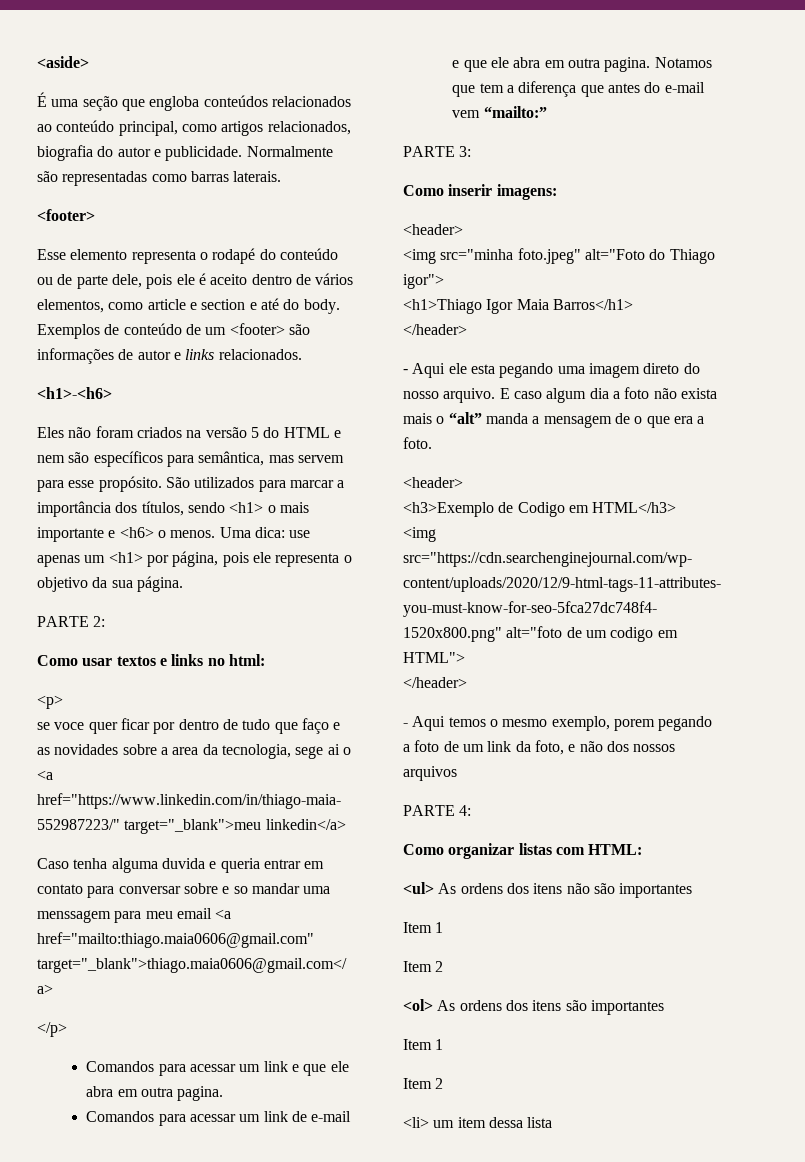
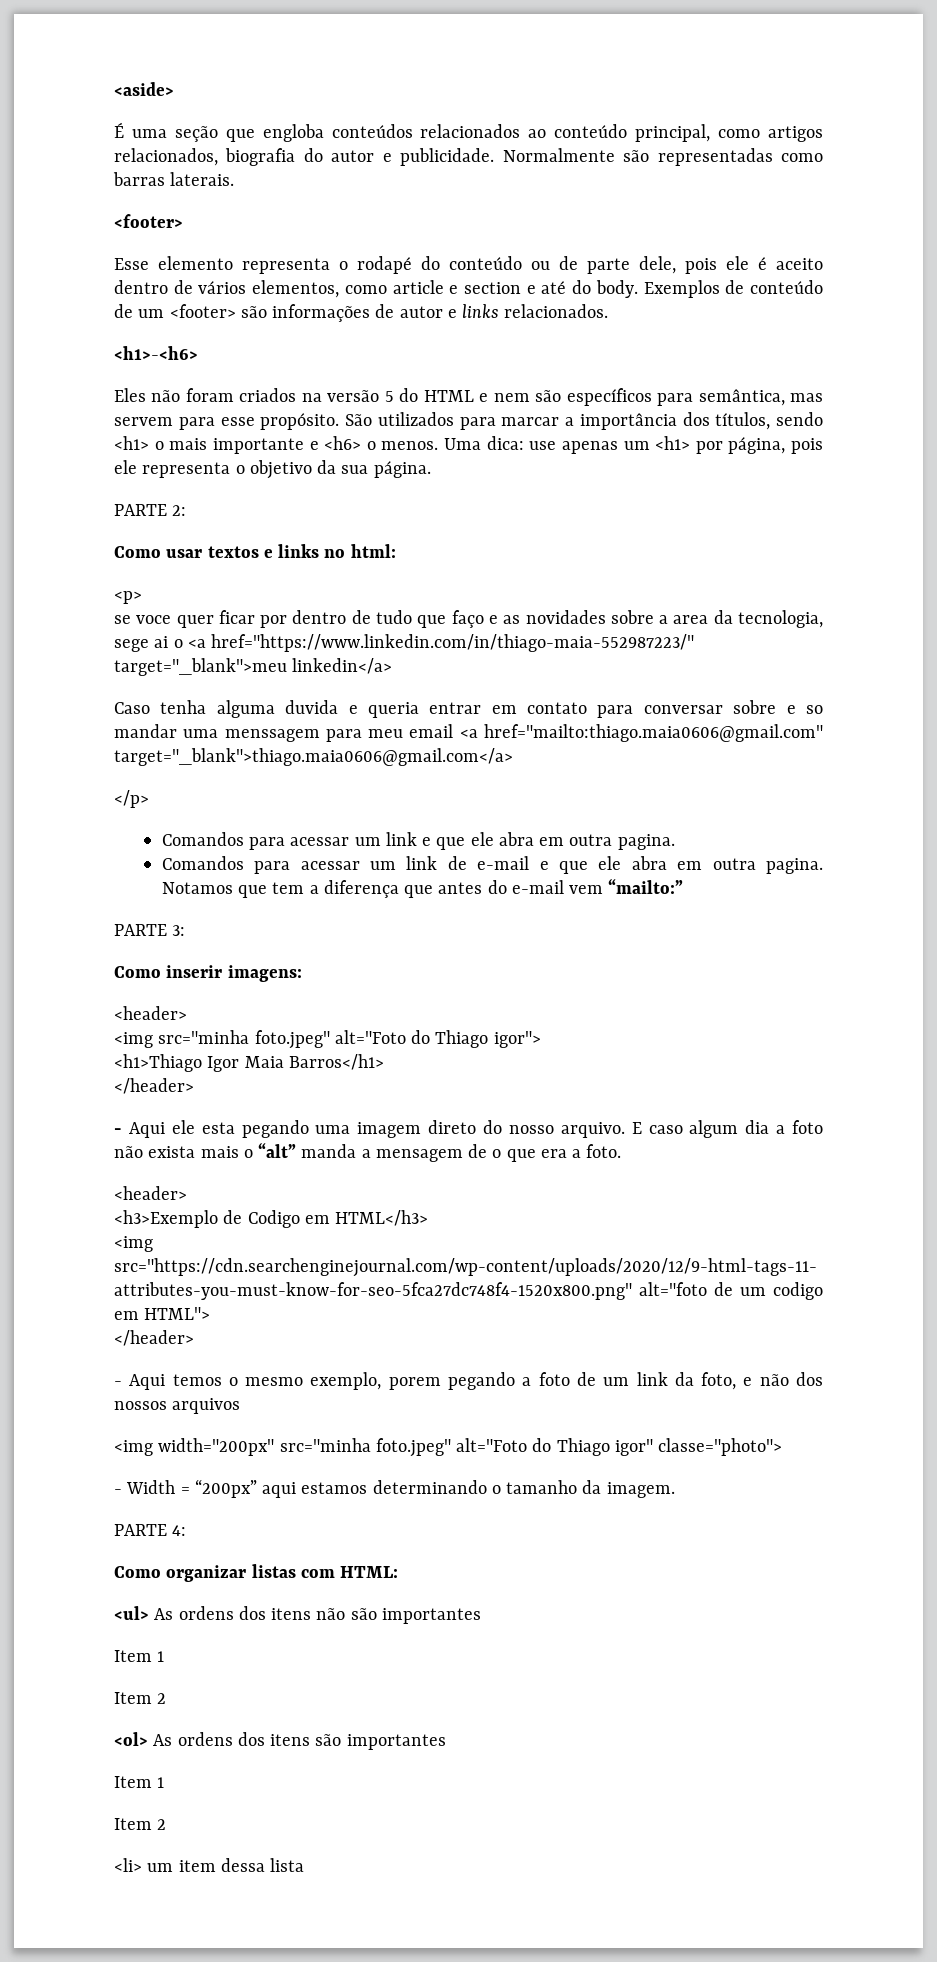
(457, 773) none -> [114,1438,783,1457] [114,1479,675,1498] // <img width="200px" src="minha foto.jpeg" alt="Foto do Thiago igor" classe="photo"> // - Width = “200px” aqui estamos determinando o tamanho da imagem.

